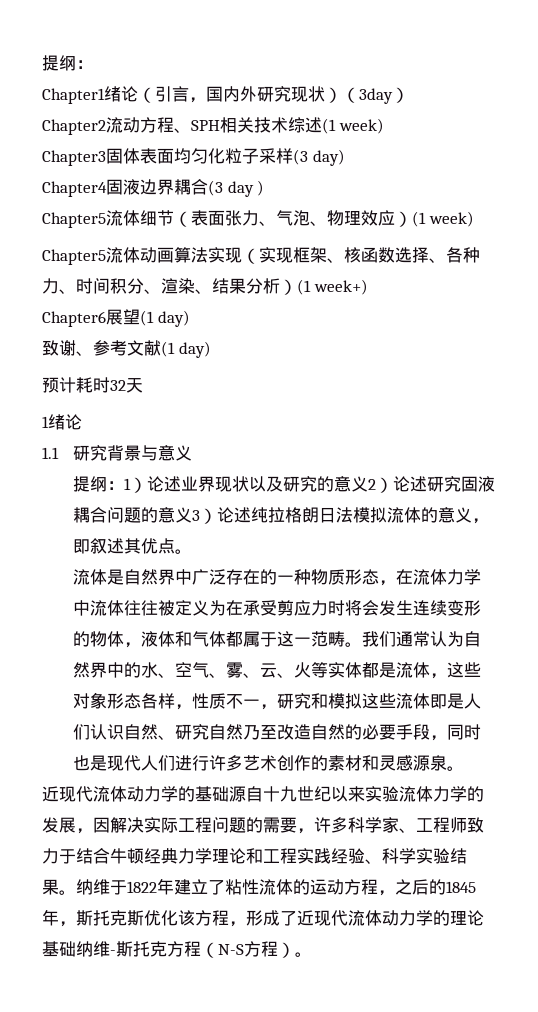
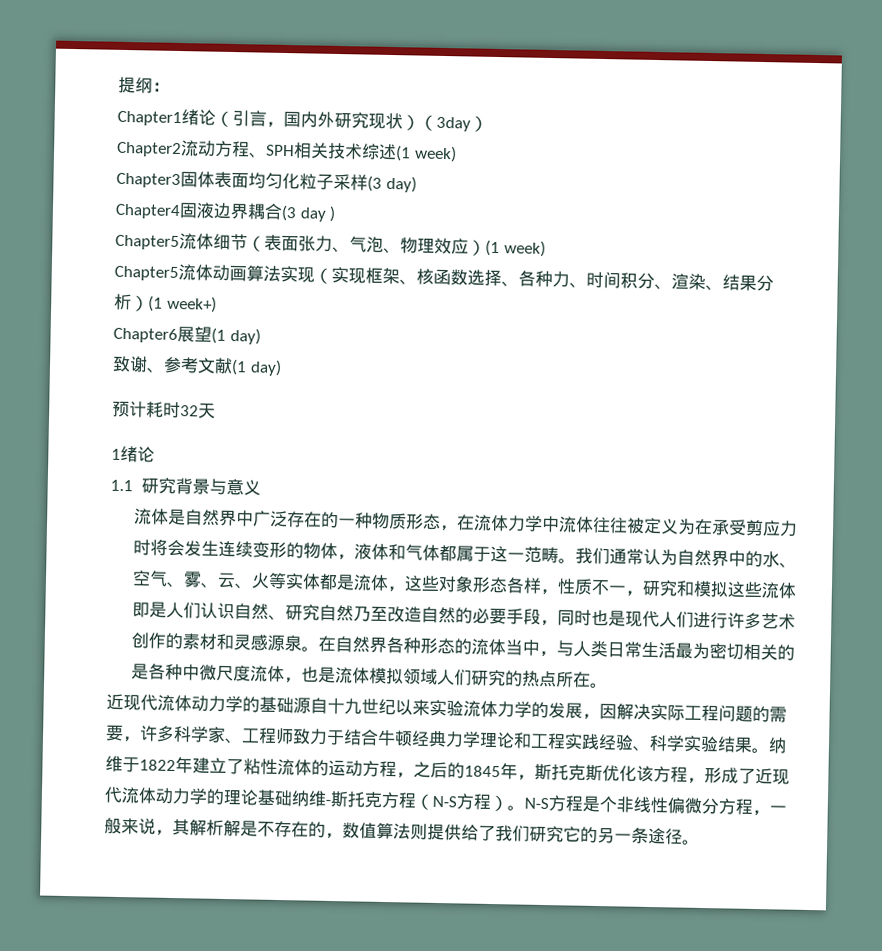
[72,476,495,493] [72,507,489,524] [72,538,192,554] // 提纲：1）论述业界现状以及研究的意义2）论述研究固液耦合问题的意义3）论述纯拉格朗日法模拟流体的意义，即叙述其优点。 -> (261, 487) none
(464, 768) none -> [318,635,796,661] [131,663,609,689] 在自然界各种形态的流体当中，与人类日常生活最为密切相关的是各种中微尺度流体，也是流体模拟领域人们研究的热点所在。
(312, 954) none -> [524,795,787,817] [104,817,700,845] N-S方程是个非线性偏微分方程，一般来说，其解析解是不存在的，数值算法则提供给了我们研究它的另一条途径。

